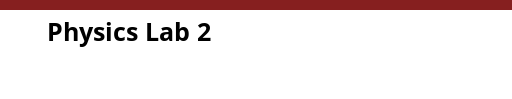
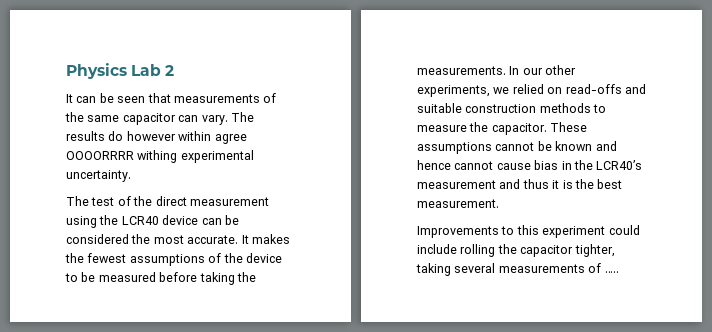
(211, 32) none -> [66,93,277,103] [65,112,254,125] [66,131,247,144] [66,150,254,163] [66,170,131,182] [66,196,269,206] [66,215,239,228] [66,234,290,244] [65,253,282,266] [65,272,256,285] [417,65,577,75] [417,84,646,97] [417,103,607,113] [417,122,588,135] [417,141,617,154] [417,160,643,170] [417,179,623,189] [417,199,499,208] [417,225,640,238] [417,244,615,257] [416,263,619,276] // It can be seen that measurements of the same capacitor can vary. The results do however within agree OOOORRRR withing experimental uncertainty. // The test of the direct measurement using the LCR40 device can be considered the most accurate. It makes the fewest assumptions of the device to be measured before taking the measurements. In our other experiments, we relied on read-offs and suitable construction methods to measure the capacitor. These assumptions cannot be known and hence cannot cause bias in the LCR40’s measurement and thus it is the best measurement. // Improvements to this experiment could include rolling the capacitor tighter, taking several measurements of …..

